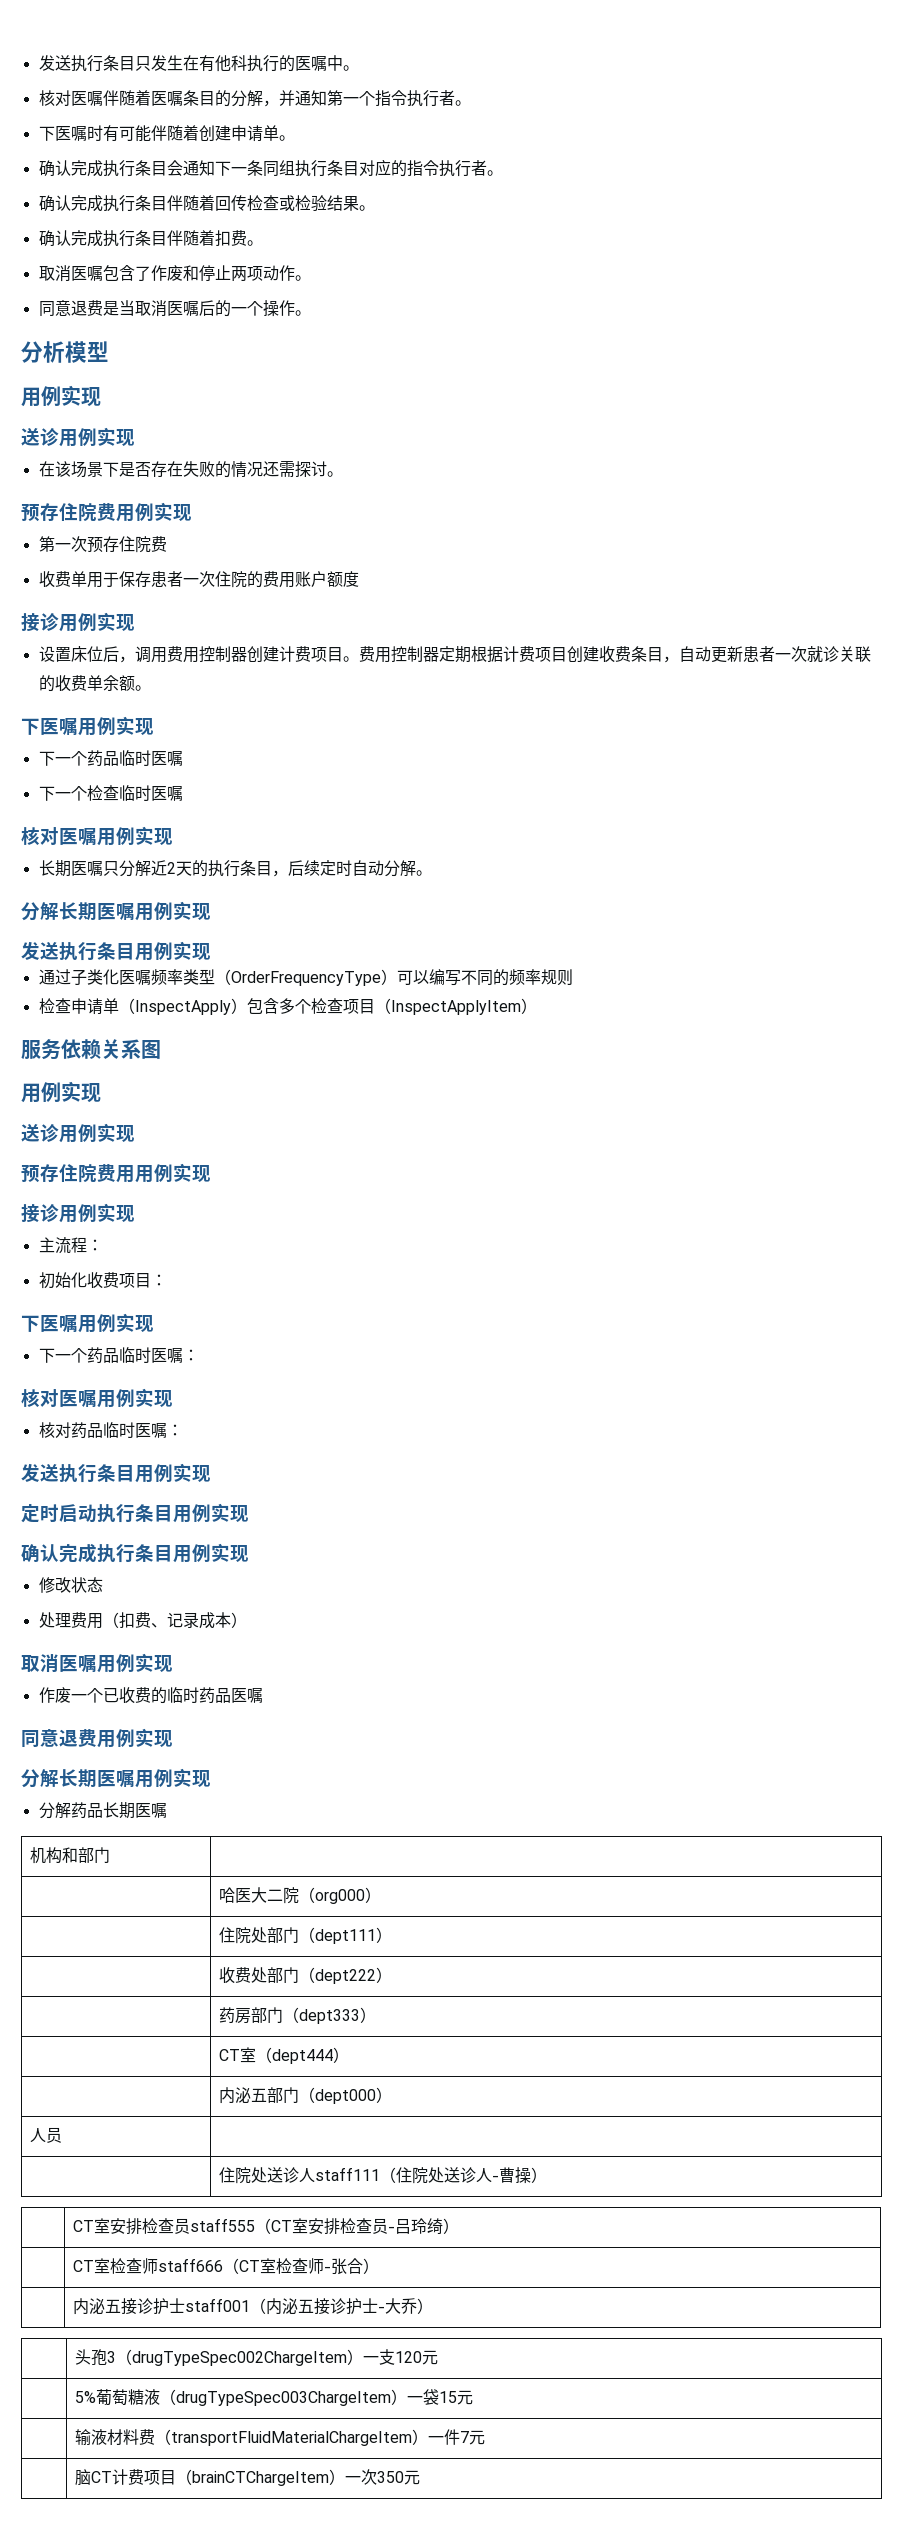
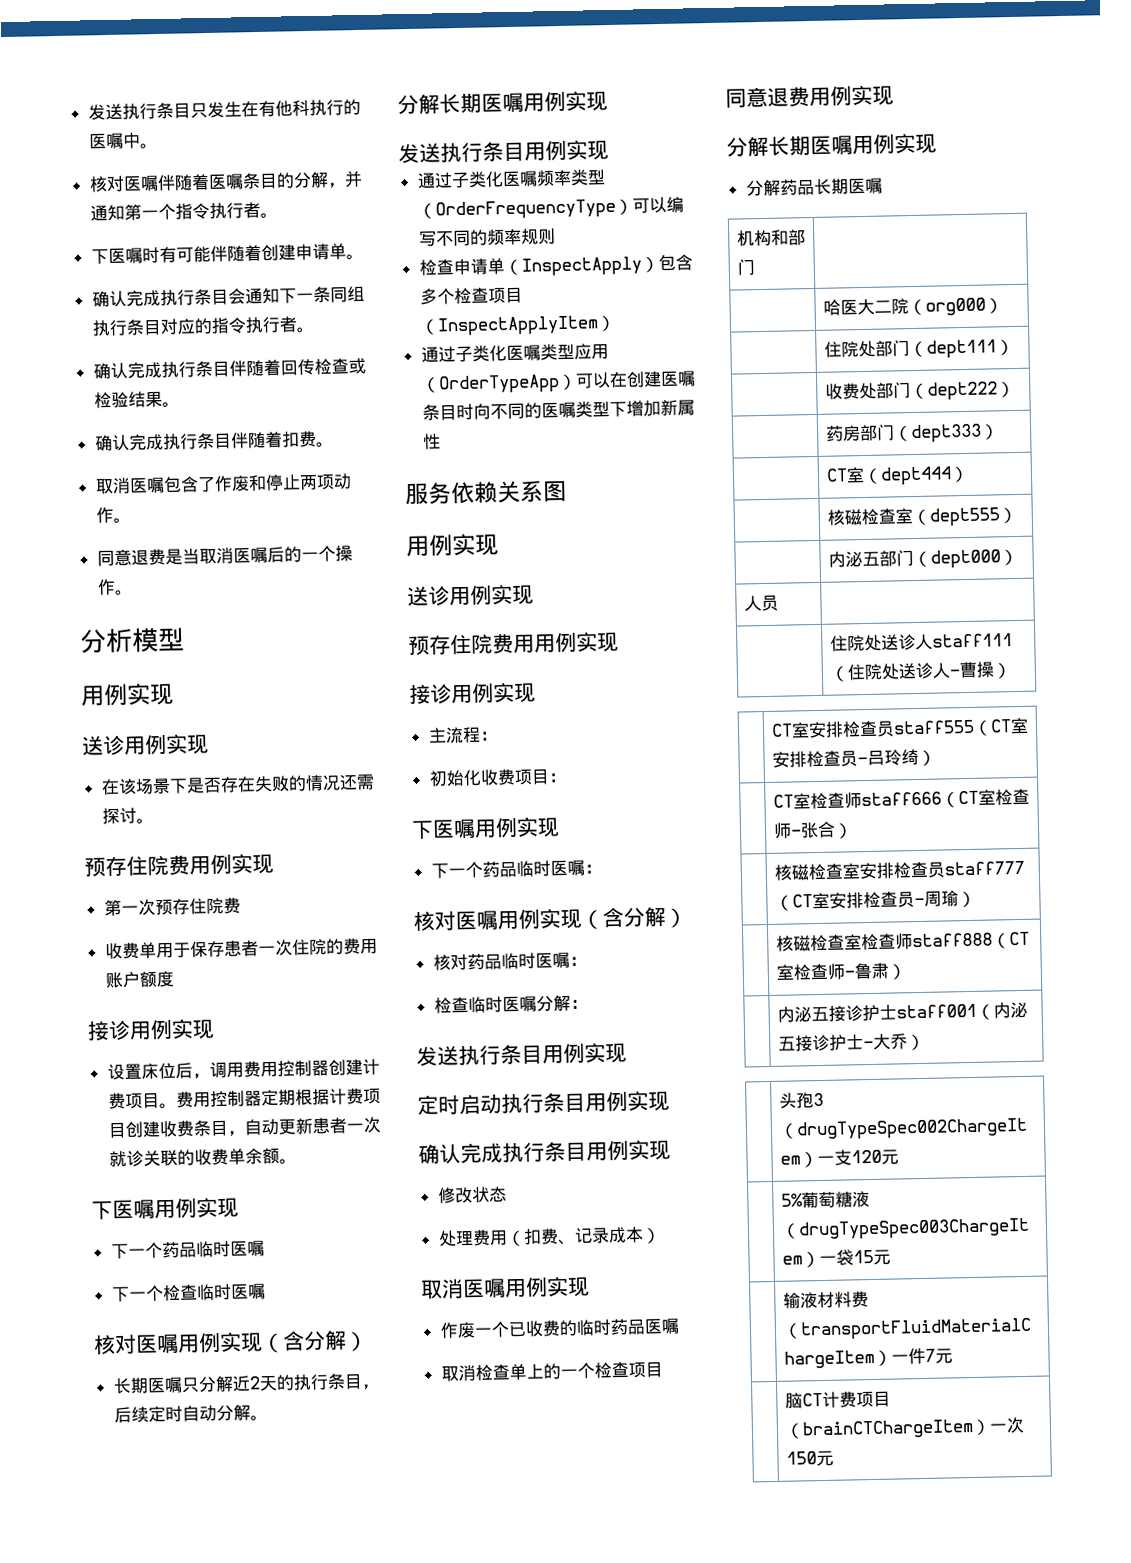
(173, 837) none -> [261,1329,368,1354] （含分解）
(537, 1006) none -> [420,343,609,363] [420,370,696,395] [421,399,695,421] [422,433,441,450] // 通过子类化医嘱类型应用（OrderTypeApp）可以在创建医嘱条目时向不同的医嘱类型下增加新属性
(173, 1399) none -> [581,906,687,930] （含分解）
(183, 1430) none -> [433,994,588,1014] // 检查临时医嘱分解：
(263, 1695) none -> [440,1361,663,1382] // 取消检查单上的一个检查项目
(350, 2055) none -> [826,506,1017,527] // | 核磁检查室（dept555）
(380, 2266) none -> [773,860,1025,881] [774,890,976,911] [775,931,1030,952] [775,962,907,981] // | 核磁检查室安排检查员staff777（CT室安排检查员-周瑜） // | 核磁检查室检查师staff888（CT室检查师-鲁肃）
[377,2471,405,2483] 350 -> [785,1451,817,1465] 150

